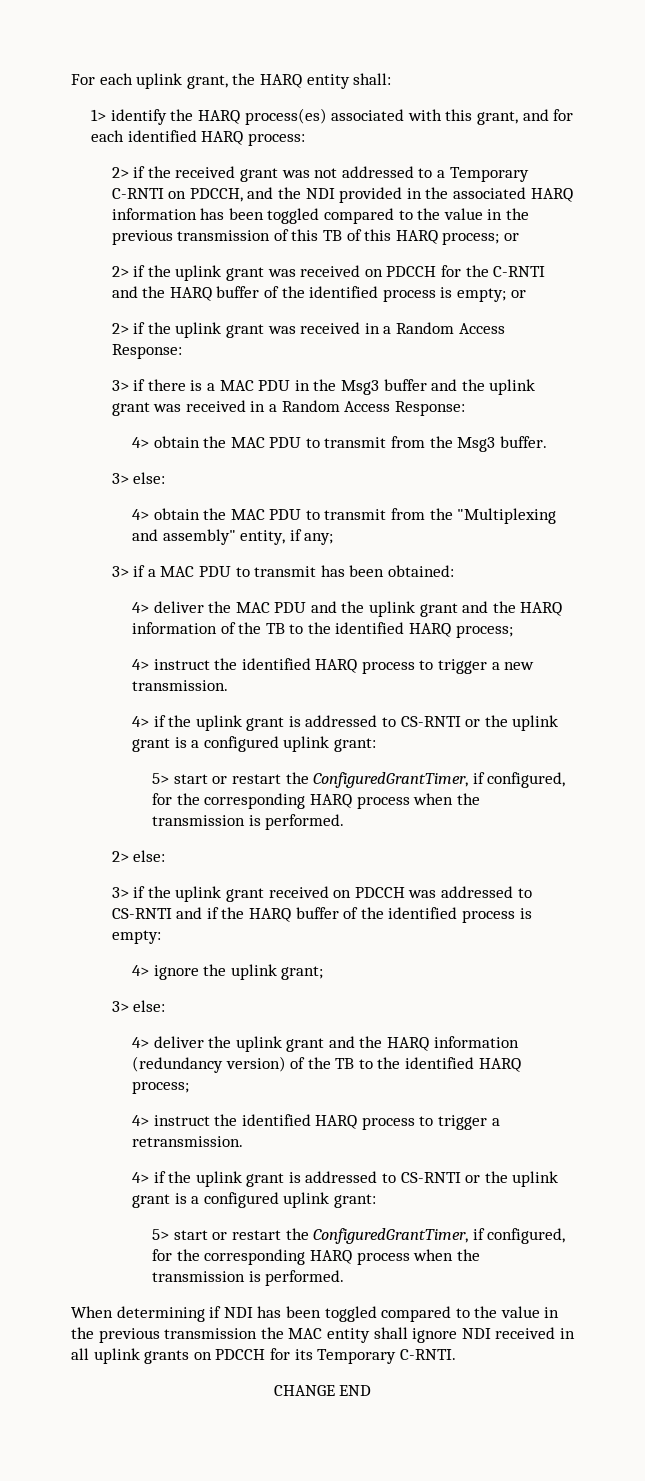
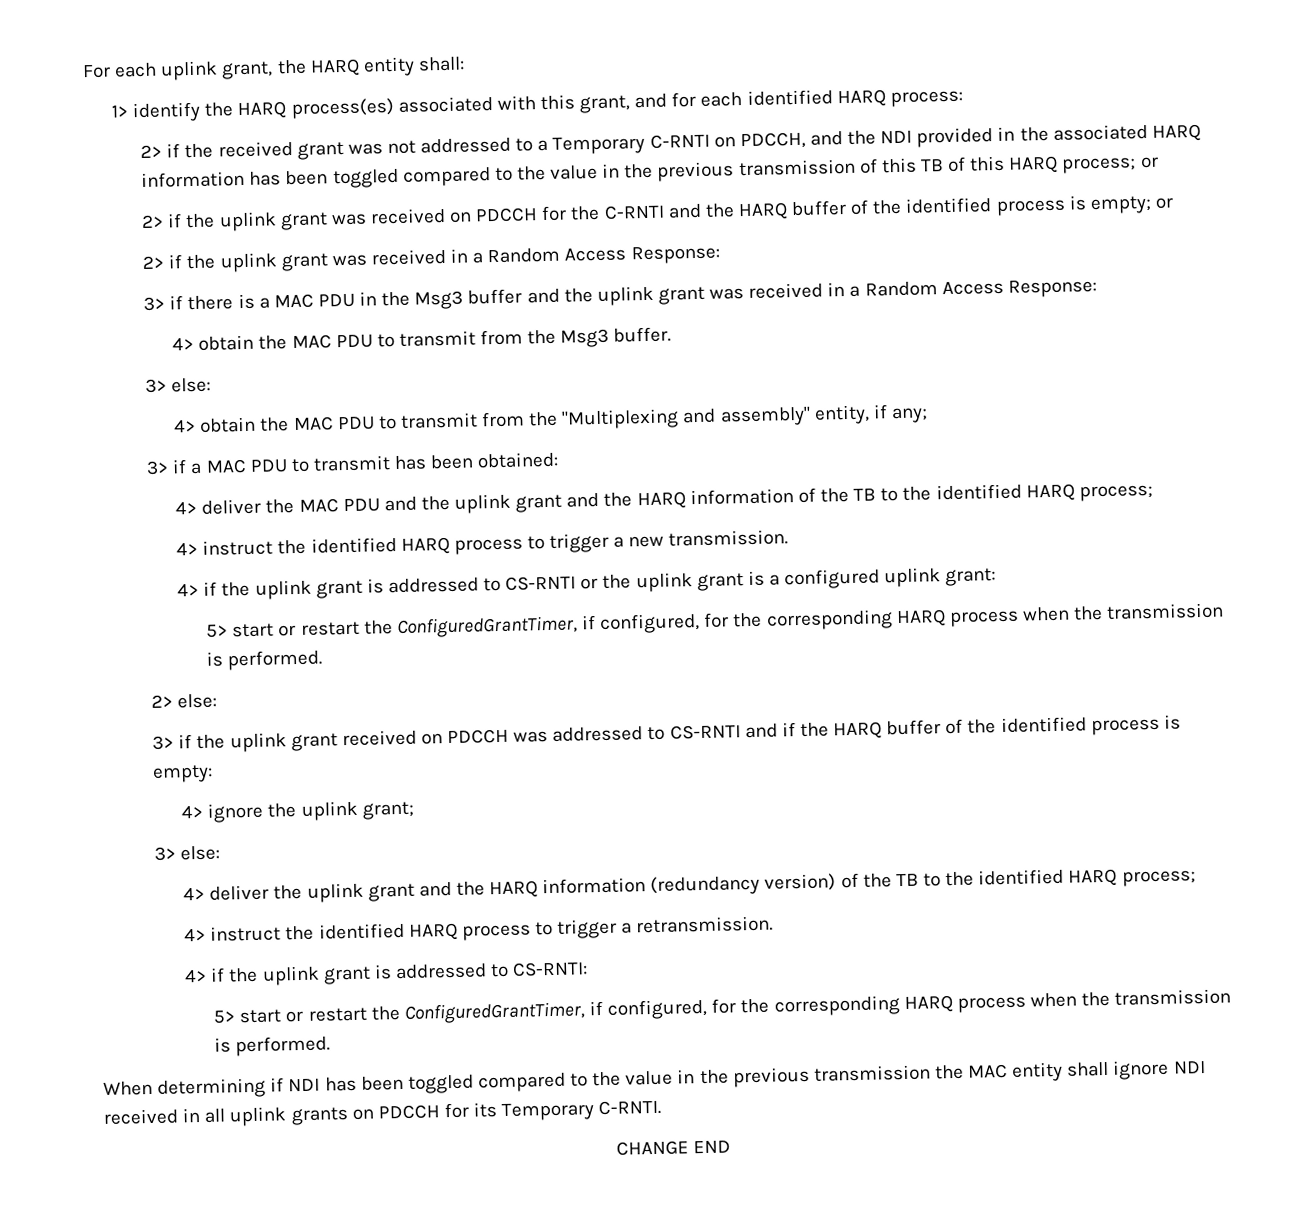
[400,1171,559,1187] [131,1192,376,1208] CS-RNTI or the uplink grant is a configured uplink grant: -> [512,961,589,977] CS-RNTI:

